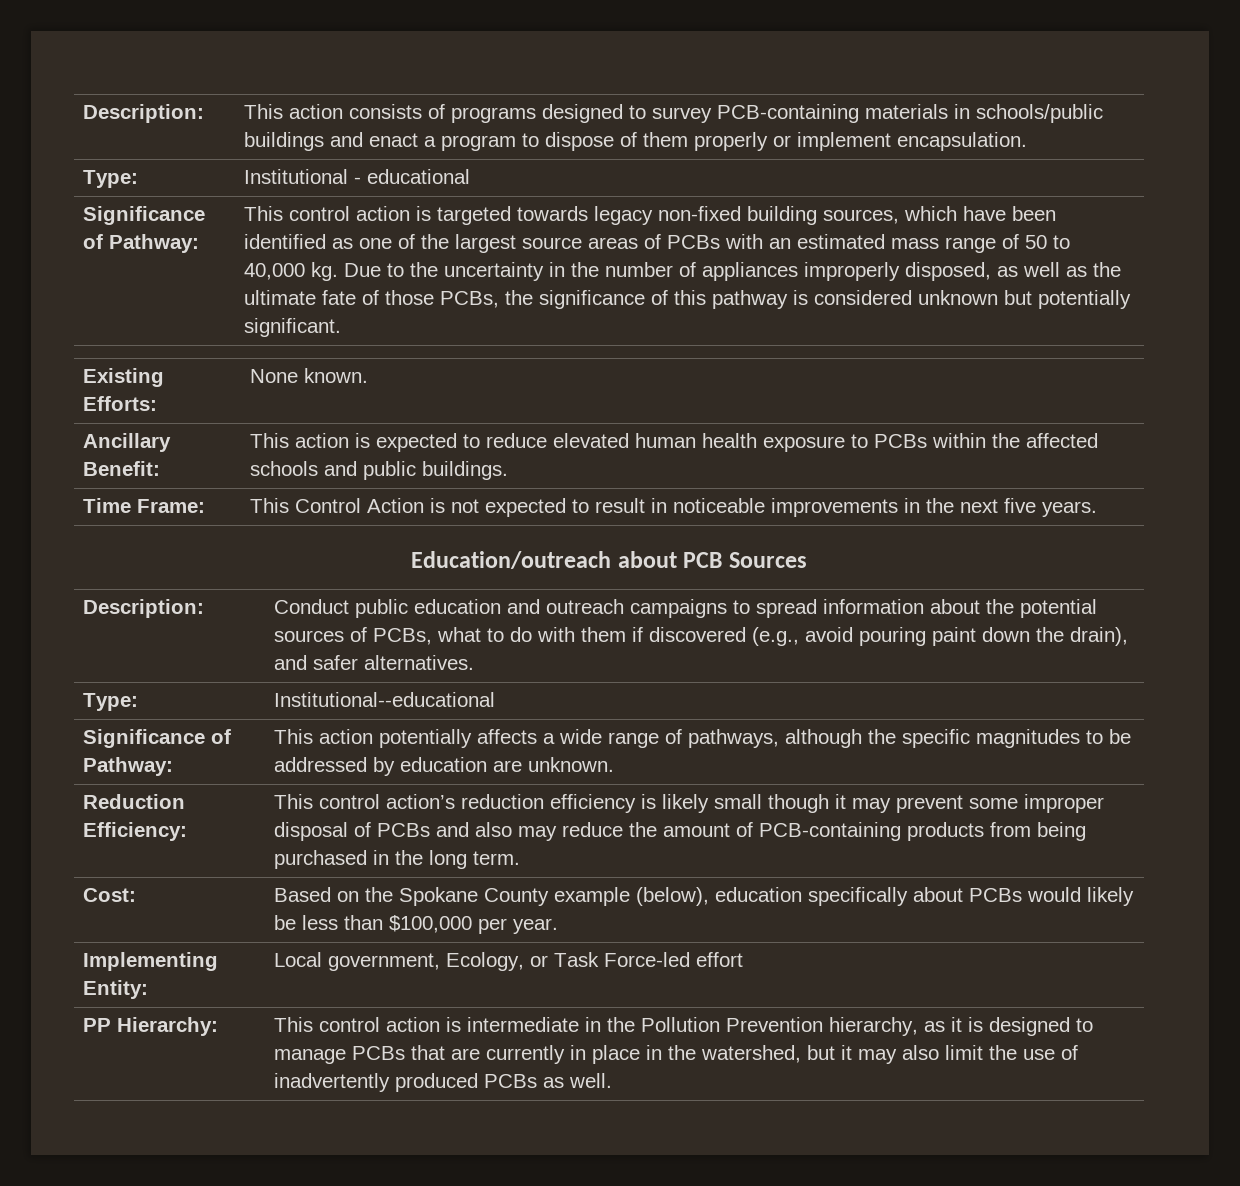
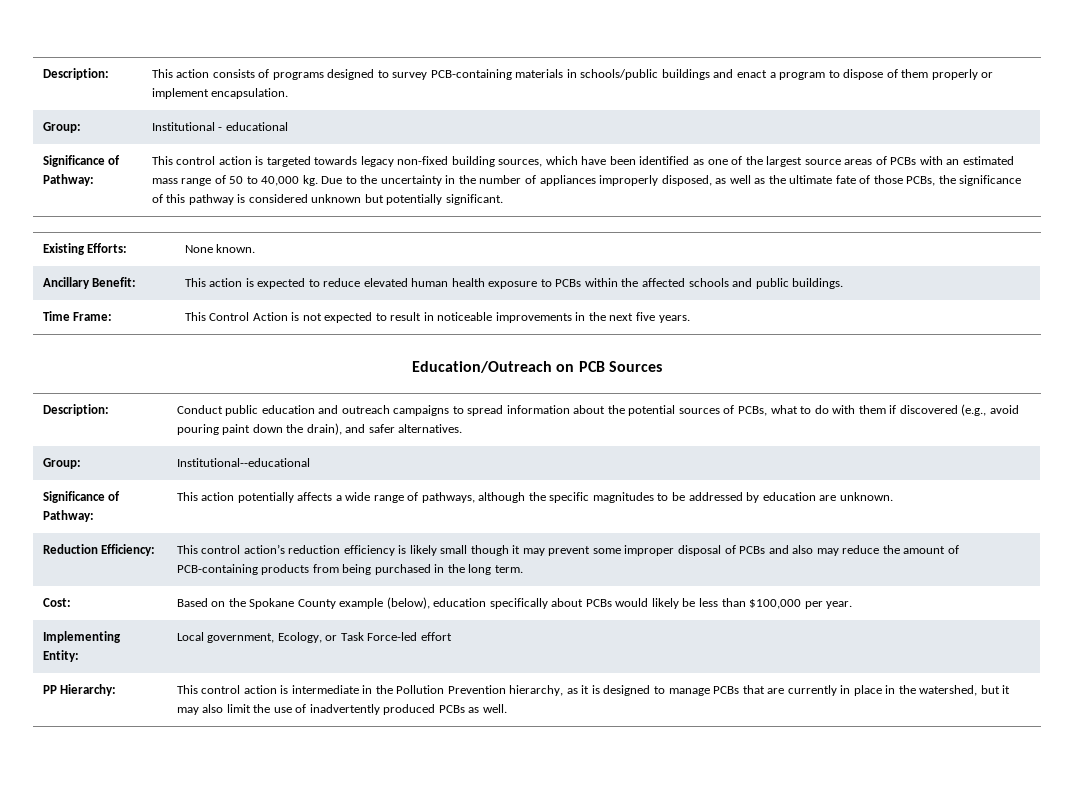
[82,170,138,188] Type: -> [42,122,81,133] Group:
[411,551,677,569] Education/outreach about -> [412,361,575,373] Education/Outreach on
[82,693,138,711] Type: -> [42,458,81,469] Group:

